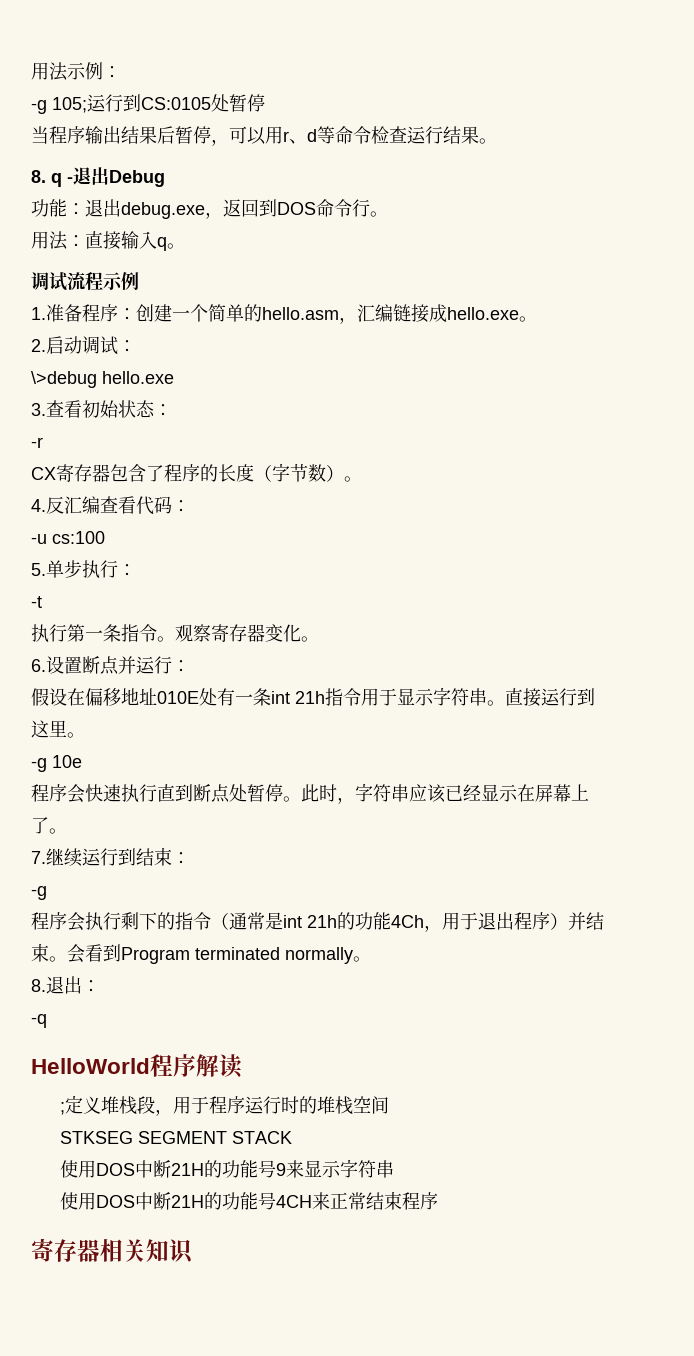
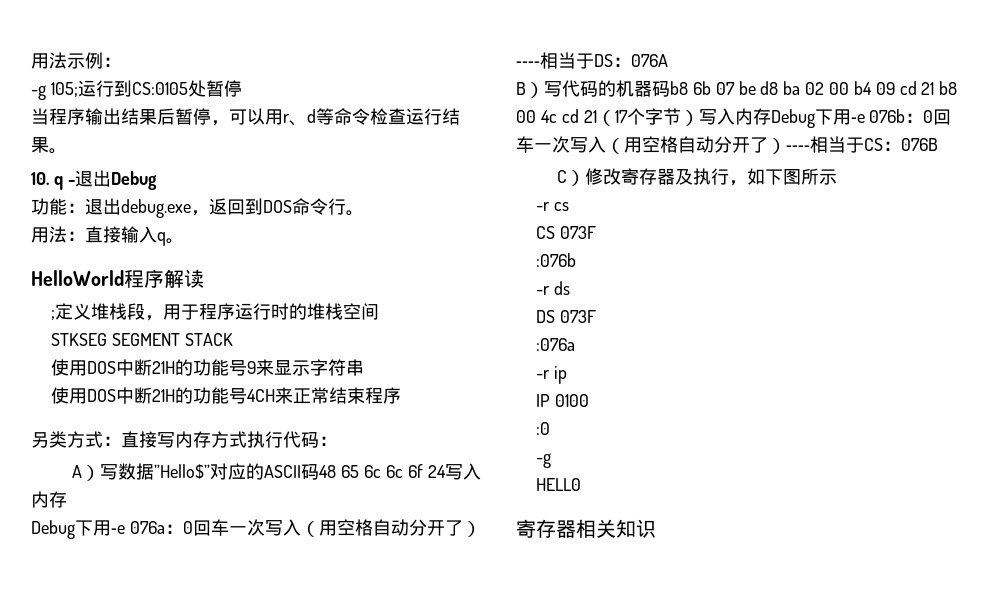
[31,170,46,183] 8. -> [31,172,49,185] 10.
[31,272,139,291] [31,304,537,324] [31,336,136,355] [31,371,174,388] [31,400,172,418] [31,437,43,448] [31,463,362,482] [31,496,190,515] [31,531,105,544] [31,560,136,578] [31,596,42,608] [31,624,319,642] [31,656,190,675] [31,687,595,707] [31,720,85,738] [31,755,82,772] [31,783,589,804] [31,817,67,834] [31,848,190,867] [31,886,47,900] [31,912,604,932] [31,944,371,964] [31,976,100,994] [31,1014,47,1028] // 调试流程示例 // 1.准备程序：创建一个简单的hello.asm，汇编链接成hello.exe。 // 2.启动调试： // \>debug hello.exe // 3.查看初始状态： // -r // CX寄存器包含了程序的长度（字节数）。 // 4.反汇编查看代码： // -u cs:100 // 5.单步执行： // -t // 执行第一条指令。观察寄存器变化。 // 6.设置断点并运行： // 假设在偏移地址010E处有一条int 21h指令用于显示字符串。直接运行到这里。 // -g 10e // 程序会快速执行直到断点处暂停。此时，字符串应该已经显示在屏幕上了。 // 7.继续运行到结束： // -g // 程序会执行剩下的指令（通常是int 21h的功能4Ch，用于退出程序）并结束。会看到Program terminated normally。 // 8.退出： // -q -> (184, 241) none
(438, 1201) none -> [31,431,337,448] [72,463,481,481] [31,491,67,508] [31,519,481,539] [516,52,668,69] [516,80,958,98] [516,108,952,128] [516,136,938,154] [557,168,838,186] [536,202,570,211] [536,226,597,239] [536,253,577,267] [536,281,571,295] [536,310,597,323] [536,338,576,351] [536,366,568,384] [536,394,590,407] [536,422,551,435] [536,453,552,468] [536,478,582,491] // 另类方式：直接写内存方式执行代码： // A）写数据”Hello$”对应的ASCII码48 65 6c 6c 6f 24写入内存 // Debug下用‐e 076a：0回车一次写入（用空格自动分开了）‐‐‐‐相当于DS：076A // B）写代码的机器码b8 6b 07 be d8 ba 02 00 b4 09 cd 21 b8 00 4c cd 21（17个字节）写入内存Debug下用‐e 076b：0回车一次写入（用空格自动分开了）‐‐‐‐相当于CS：076B // C）修改寄存器及执行，如下图所示 // -r cs // CS 073F // :076b // -r ds // DS 073F // :076a // -r ip // IP 0100 // :0 // -g // HELL0

